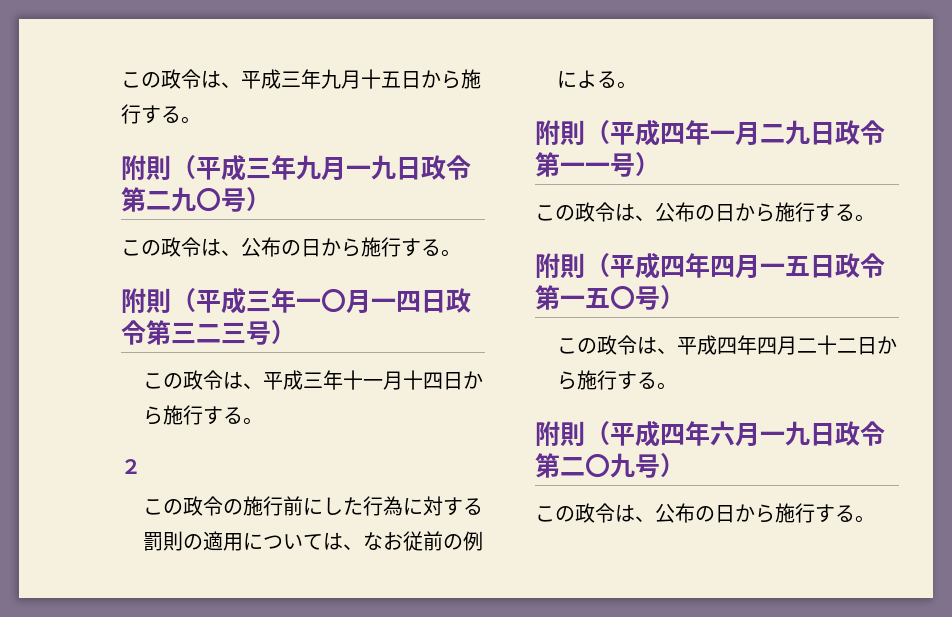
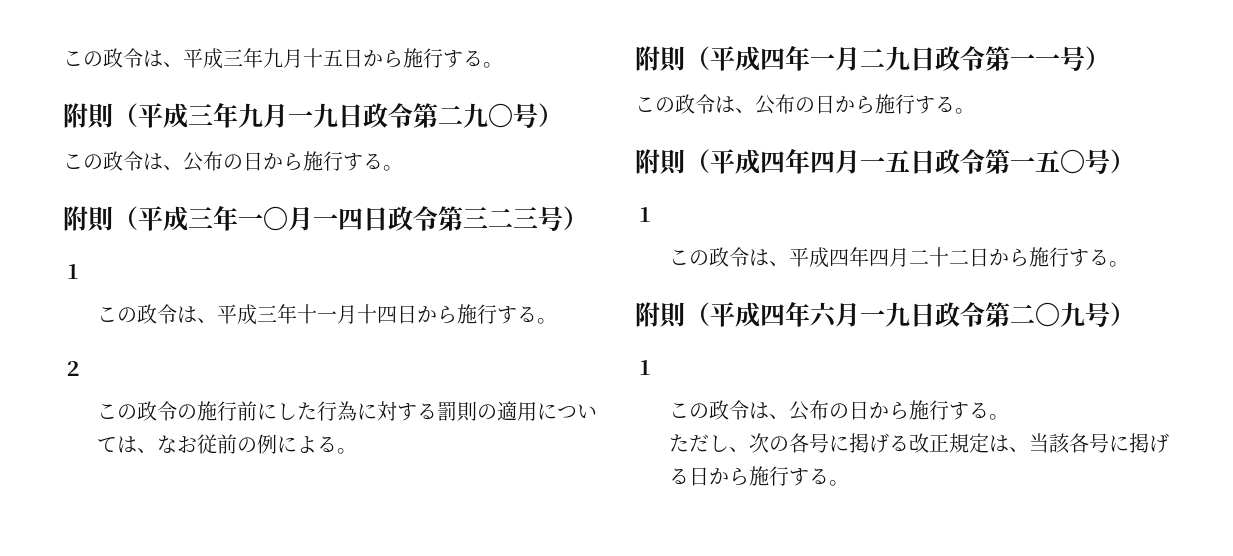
(296, 332) none -> [63,264,83,279] // １
(685, 297) none -> [635,207,655,222] // １
[535,503,875,523] // この政令は、公布の日から施行する。 -> [635,360,655,375] [669,400,1010,421] [669,433,1170,454] [669,466,850,486] // １ // この政令は、公布の日から施行する。 // ただし、次の各号に掲げる改正規定は、当該各号に掲げる日から施行する。

